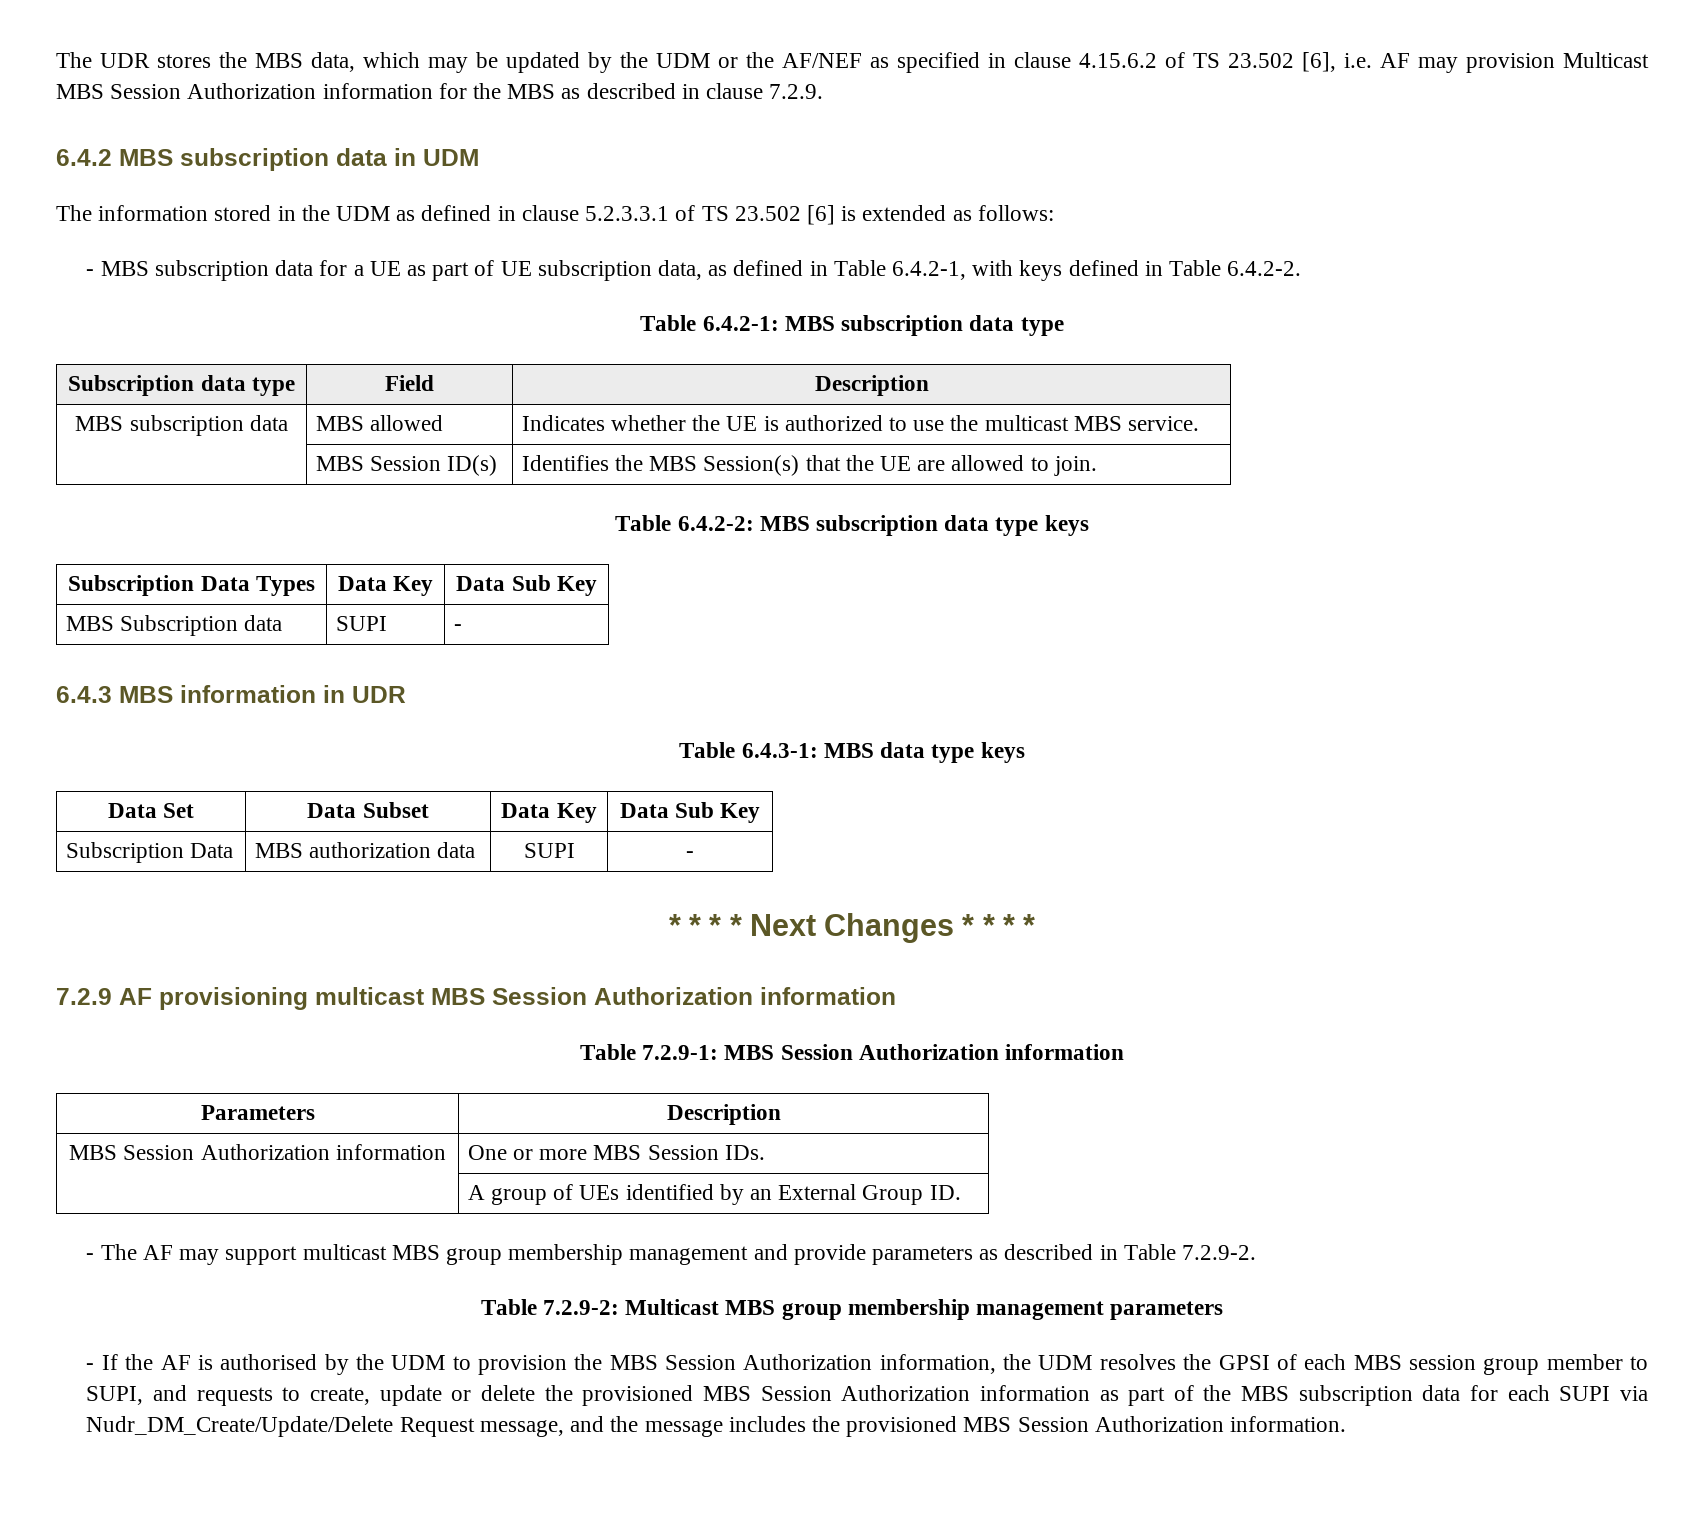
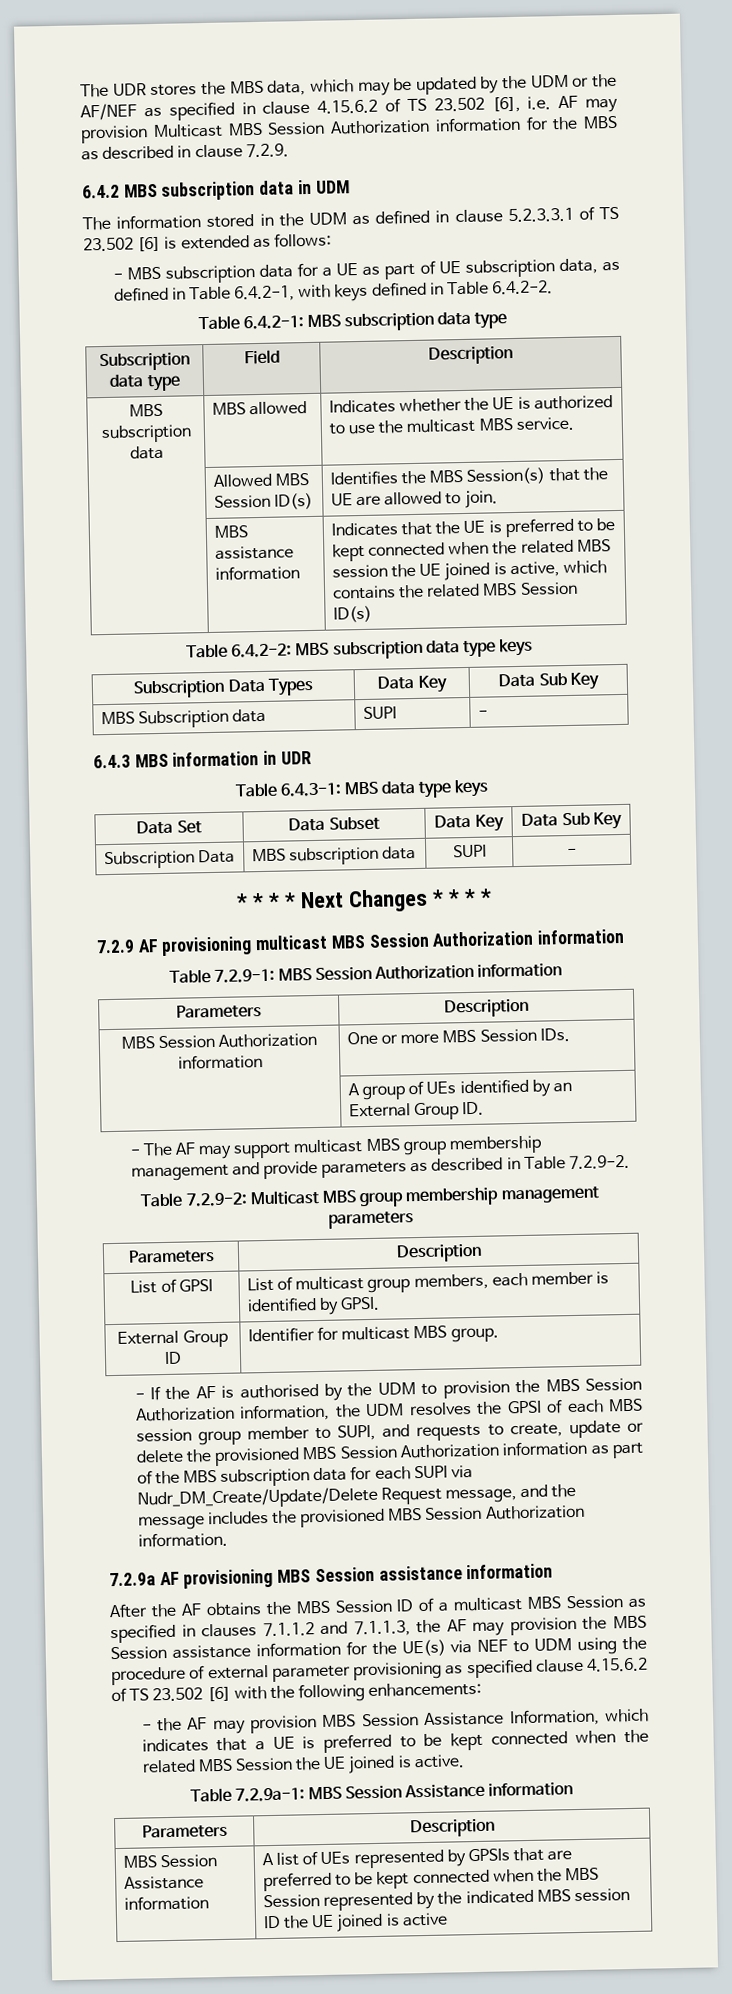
(1200, 423) none -> [212,473,272,487] Allowed
(1097, 466) none -> [213,525,248,538] [214,545,294,560] [214,565,300,581] [330,517,616,538] [331,539,611,562] [331,560,607,581] [331,581,578,600] [332,605,372,623] // | MBS assistance information | Indicates that the UE is preferred to be kept connected when the related MBS session the UE joined is active, which contains the related MBS Session ID(s)
[308,842,431,858] authorization -> [289,846,380,866] subscription
(1224, 1310) none -> [127,1249,215,1264] [395,1243,482,1263] [130,1278,213,1294] [246,1271,610,1294] [246,1296,381,1315] [117,1329,228,1348] [164,1351,182,1364] [247,1325,499,1343] // Parameters | Description // List of GPSI | List of multicast group members, each member is identified by GPSI. // External Group ID | Identifier for multicast MBS group.
(1347, 1424) none -> [109,1563,554,1589] [109,1595,646,1619] [110,1615,647,1644] [110,1636,647,1660] [111,1657,648,1686] [111,1681,483,1703] [141,1708,649,1735] [141,1729,649,1753] [141,1754,465,1774] [189,1782,574,1803] [141,1823,228,1839] [409,1818,495,1838] [122,1854,218,1868] [123,1875,204,1890] [123,1895,209,1911] [261,1847,573,1869] [262,1867,600,1892] [262,1888,630,1911] [262,1912,448,1932] // 7.2.9a AF provisioning MBS Session assistance information // After the AF obtains the MBS Session ID of a multicast MBS Session as specified in clauses 7.1.1.2 and 7.1.1.3, the AF may provision the MBS Session assistance information for the UE(s) via NEF to UDM using the procedure of external parameter provisioning as specified clause 4.15.6.2 of TS 23.502 [6] with the following enhancements: // - the AF may provision MBS Session Assistance Information, which indicates that a UE is preferred to be kept connected when the related MBS Session the UE joined is active. // Table 7.2.9a-1: MBS Session Assistance information // Parameters | Description // MBS Session Assistance information | A list of UEs represented by GPSIs that are preferred to be kept connected when the MBS Session represented by the indicated MBS session ID the UE joined is active

